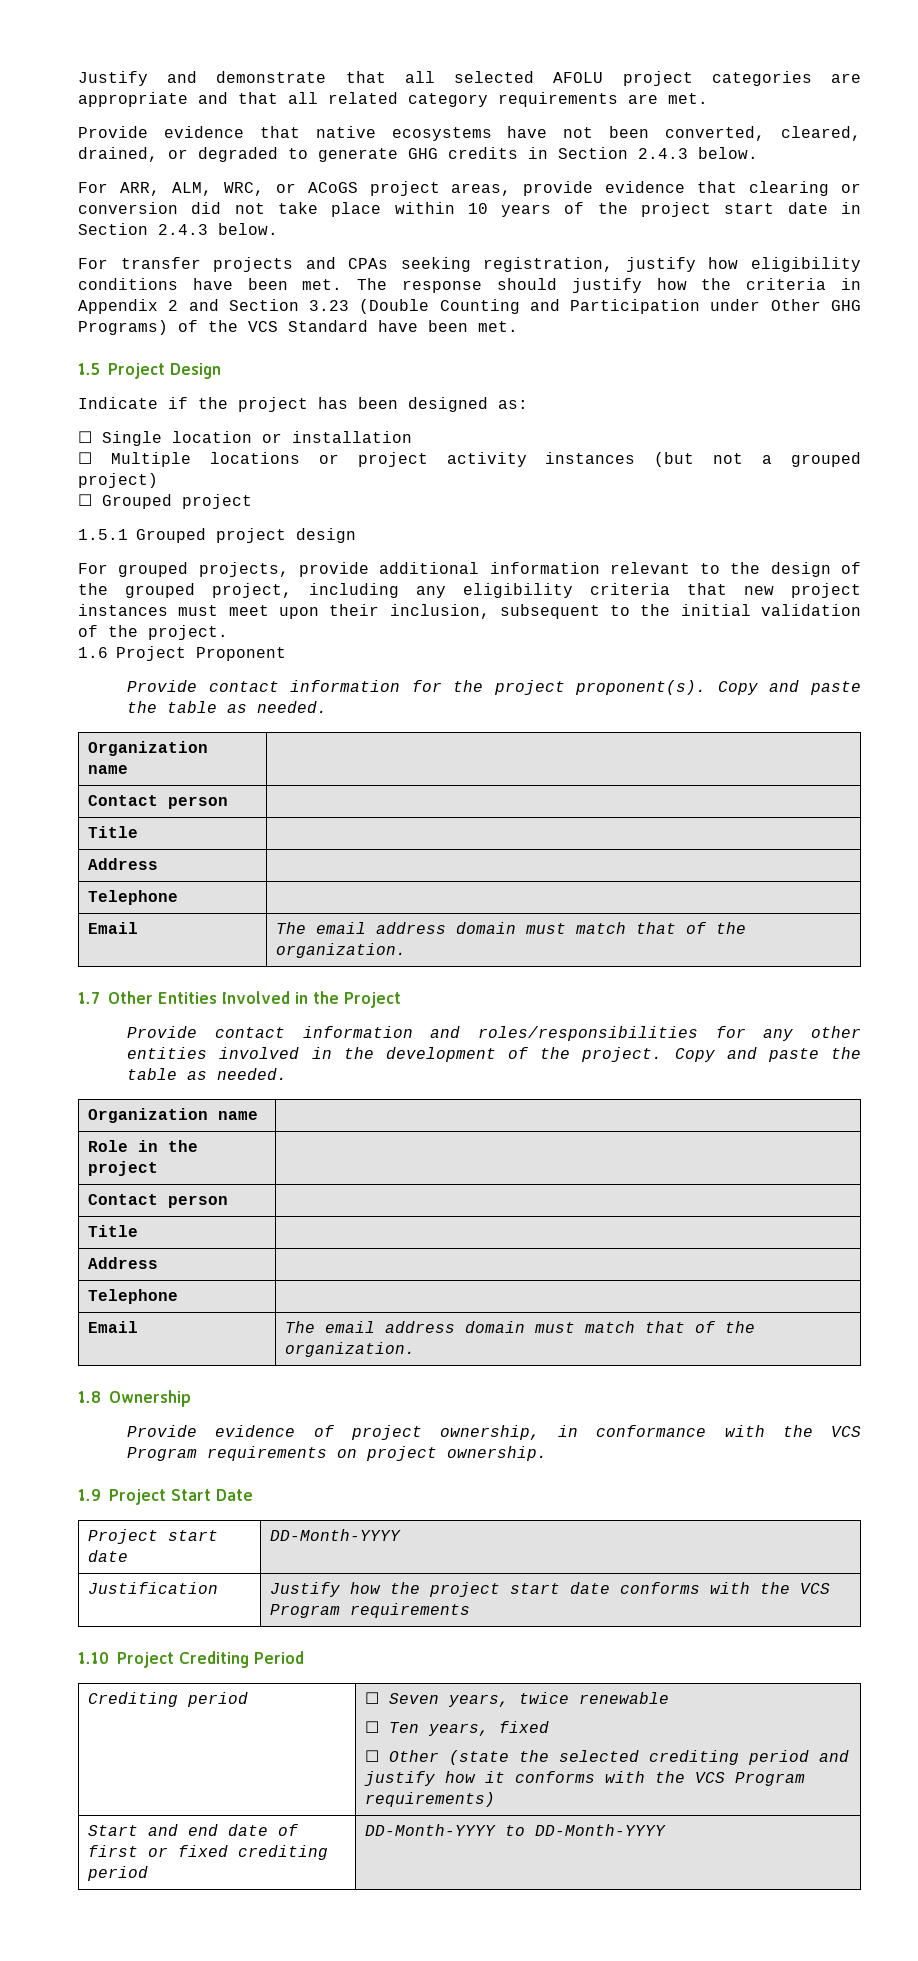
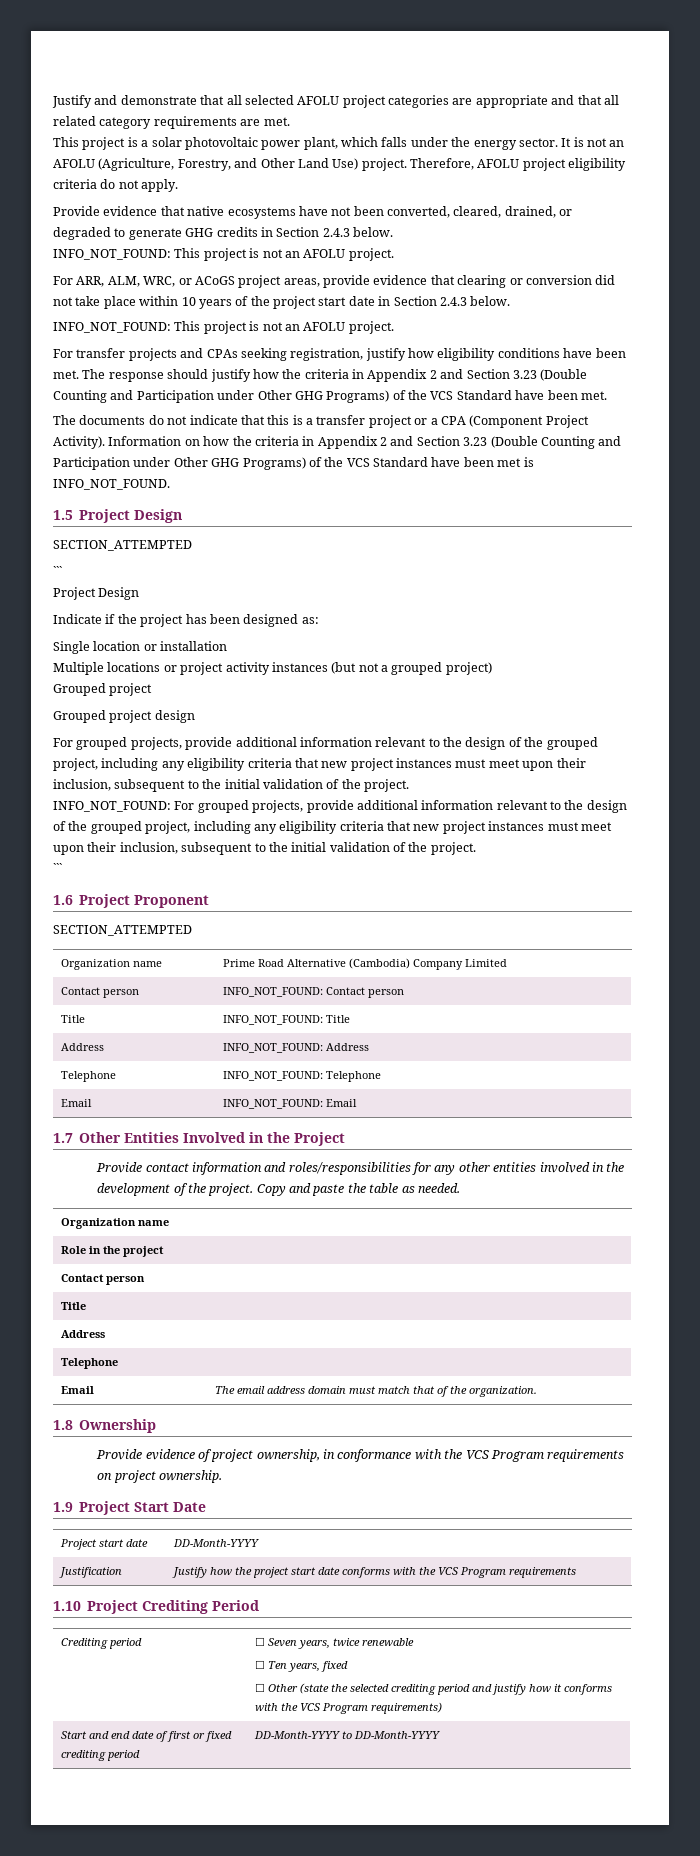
(708, 98) none -> [53,137,625,150] [53,158,627,171] [53,179,179,192] // This project is a solar photovoltaic power plant, which falls under the energy sector. It is not an AFOLU (Agriculture, Forestry, and Other Land Use) project. Therefore, AFOLU project eligibility criteria do not apply.
(758, 153) none -> [53,248,394,261] // INFO_NOT_FOUND: This project is not an AFOLU project.
(278, 229) none -> [53,321,394,334] // INFO_NOT_FOUND: This project is not an AFOLU project.
(518, 326) none -> [53,415,589,428] [53,436,622,449] [53,457,534,470] [53,479,170,490] // The documents do not indicate that this is a transfer project or a CPA (Component Project Activity). Information on how the criteria in Appendix 2 and Section 3.23 (Double Counting and Participation under Other GHG Programs) of the VCS Standard have been met is INFO_NOT_FOUND.
(221, 371) none -> [53,540,192,551] [53,566,62,576] [53,587,140,600] // SECTION_ATTEMPTED // ``` // Project Design
[78,431,92,443] ☐ -> (319, 620) none
[78,452,92,464] ☐ -> (228, 646) none
[78,494,92,506] ☐ -> (492, 668) none
[78,529,128,540] 1.5.1 -> (153, 689) none
[78,646,286,661] [127,680,861,695] [127,701,328,713] [88,741,209,756] [88,765,129,774] [88,795,229,809] [88,826,139,838] [88,858,159,870] [88,890,179,905] [88,922,139,934] [276,922,747,934] [276,943,407,958] 1.6 Project Proponent // Provide contact information for the project proponent(s). Copy and paste the table as needed. // Organization name | // Contact person | // Title | // Address | // Telephone | // Email | The email address domain must match that of the organization. -> [53,800,627,813] [53,821,612,834] [53,842,476,855] [53,863,62,873] [53,894,210,908] [53,925,192,936] [61,959,163,970] [223,958,508,970] [61,987,140,998] [223,987,405,998] [61,1015,86,1023] [223,1015,351,1025] [61,1043,105,1051] [223,1043,370,1053] [61,1071,117,1082] [223,1071,382,1082] [61,1099,93,1107] [223,1099,358,1109] INFO_NOT_FOUND: For grouped projects, provide additional information relevant to the design of the grouped project, including any eligibility criteria that new project instances must meet upon their inclusion, subsequent to the initial validation of the project. // ``` // 1.6 Project Proponent // SECTION_ATTEMPTED // Organization name | Prime Road Alternative (Cambodia) Company Limited // Contact person | INFO_NOT_FOUND: Contact person // Title | INFO_NOT_FOUND: Title // Address | INFO_NOT_FOUND: Address // Telephone | INFO_NOT_FOUND: Telephone // Email | INFO_NOT_FOUND: Email

